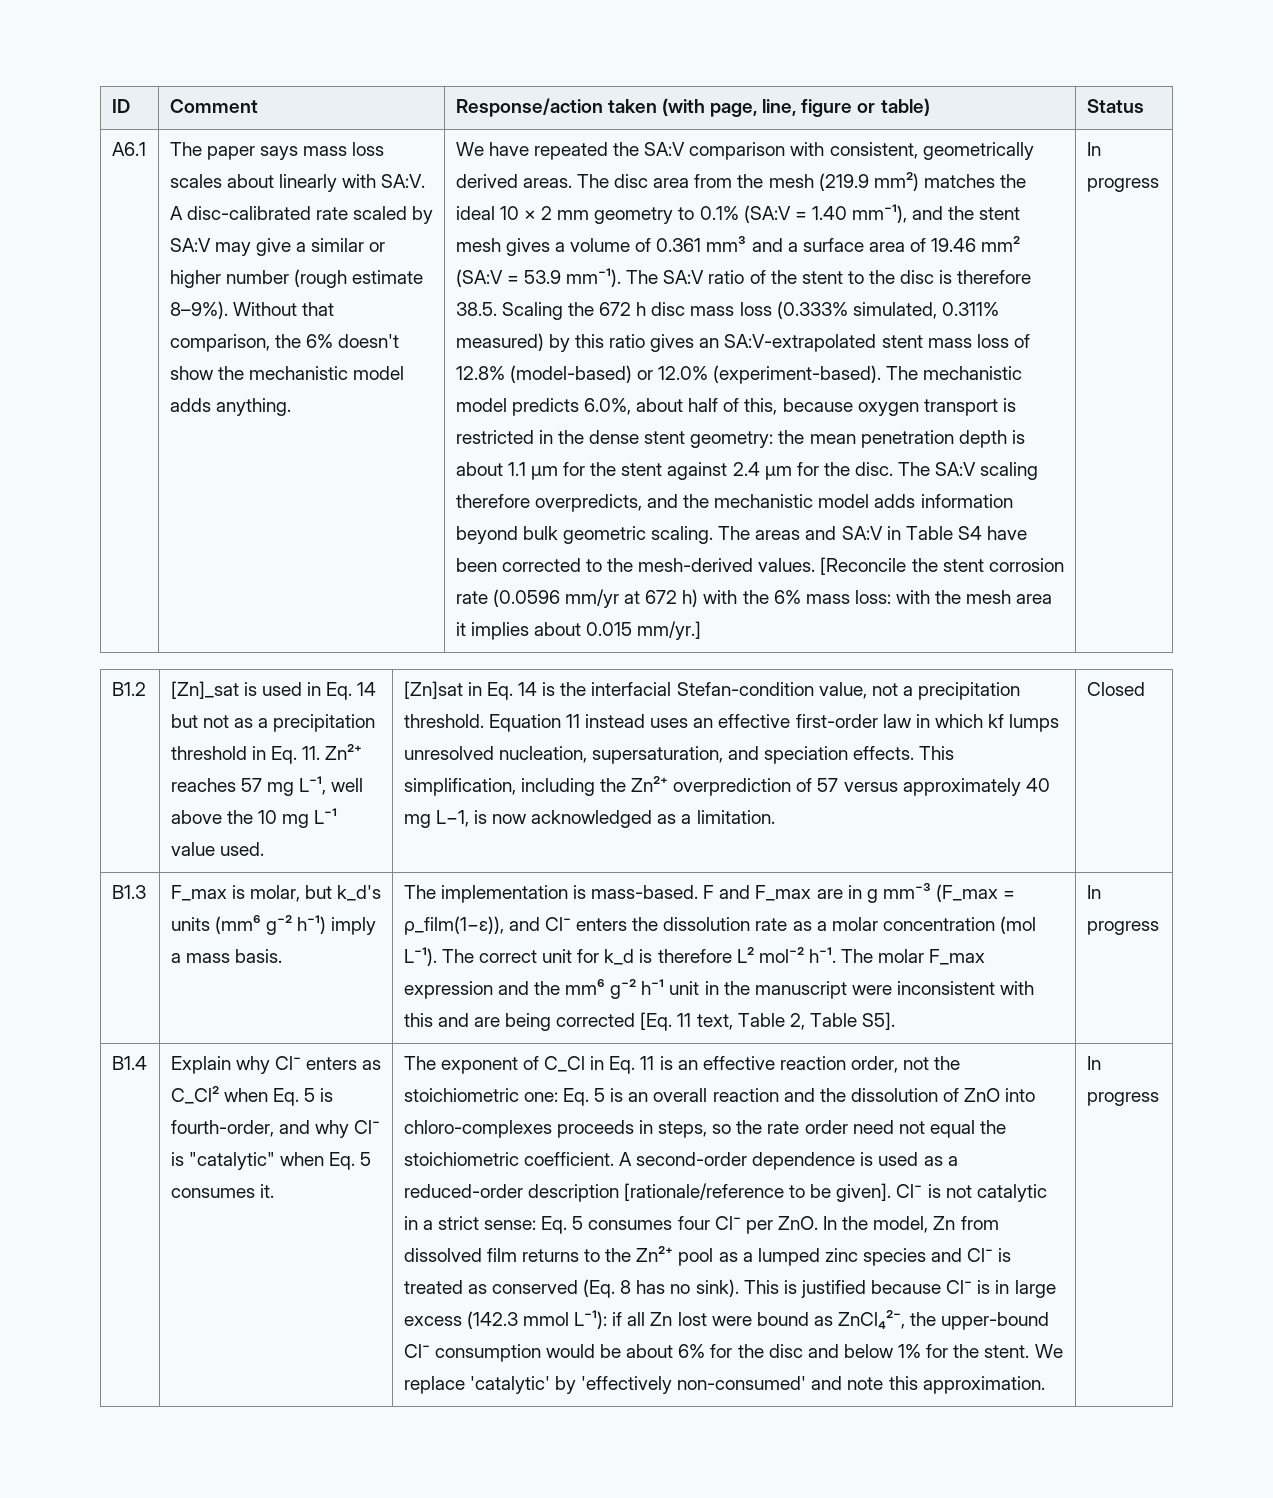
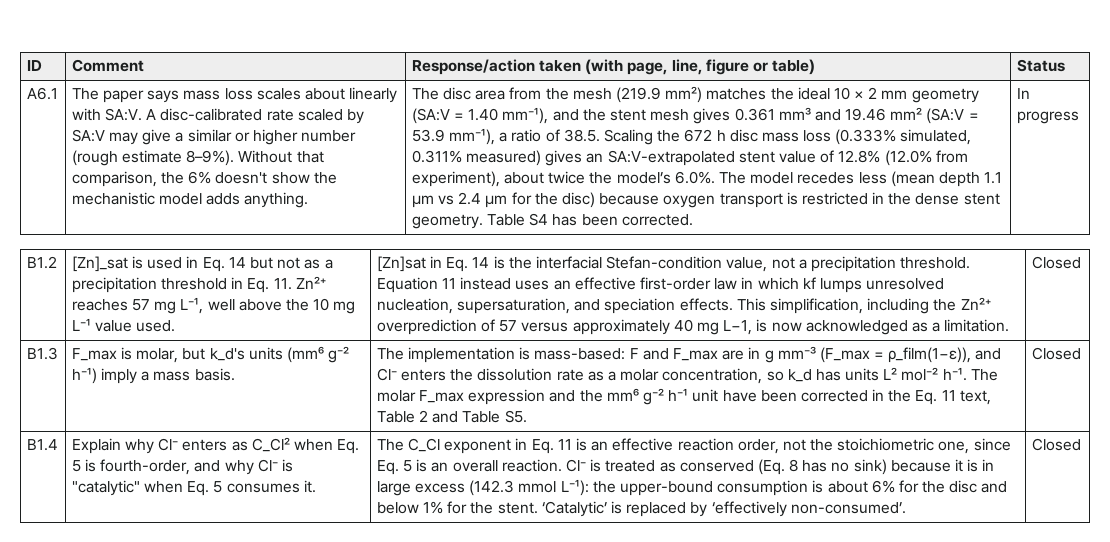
[455,142,1034,160] [455,174,572,188] We have repeated the SA:V comparison with consistent, geometrically derived areas. -> (309, 200) none
[678,206,739,220] to 0.1% -> (979, 95) none
[554,236,927,252] a volume of 0.361 mm³ and a surface area of -> [734,107,841,121] 0.361 mm³ and
[565,268,1032,287] mm⁻¹). The SA:V ratio of the stent to the disc is therefore -> [449,128,560,145] mm⁻¹), a ratio of
[548,334,645,352] by this ratio -> (542, 158) none
[927,334,1030,348] [455,365,1023,384] [455,398,778,416] mass loss of 12.8% (model-based) or 12.0% (experiment-based). The mechanistic model predicts 6.0%, about half of this, -> [778,150,968,166] [411,171,1003,187] [411,192,595,208] value of 12.8% (12.0% from experiment), about twice the model’s 6.0%. The model recedes less (mean depth 1.1 µm vs 2.4 µm for the disc)
[690,430,1025,448] [455,462,1039,480] [455,494,1013,512] [455,526,1028,544] [455,557,1064,575] [455,589,1053,608] [455,621,702,640] geometry: the mean penetration depth is about 1.1 µm for the stent against 2.4 µm for the disc. The SA:V scaling therefore overpredicts, and the mechanistic model adds information beyond bulk geometric scaling. The areas and SA:V in Table S4 have been corrected to the mesh-derived values. [Reconcile the stent corrosion rate (0.0596 mm/yr at 672 h) with the 6% mass loss: with the mesh area it implies about 0.015 mm/yr.] -> [411,213,693,229] geometry. Table S4 has been corrected.
[590,885,698,899] mass-based. -> [534,348,626,360] mass-based:
[882,916,1037,934] [403,947,732,966] concentration (mol L⁻¹). The correct unit for k_d is therefore -> [662,368,880,384] concentration, so k_d has units
[704,981,1035,999] [403,1012,896,1031] [1086,885,1101,899] [1086,921,1159,935] in the manuscript were inconsistent with this and are being corrected [Eq. 11 text, Table 2, Table S5]. | In progress -> [722,389,991,405] [376,410,527,423] [1031,347,1081,360] have been corrected in the Eq. 11 text, Table 2 and Table S5. | Closed
[440,1056,585,1074] exponent of C_Cl -> [408,438,512,454] C_Cl exponent
[523,1092,558,1102] one: -> [938,438,1011,454] one, since
[712,1088,1036,1102] [403,1120,1007,1138] [403,1152,958,1170] [403,1183,1047,1202] [403,1216,999,1234] [403,1246,963,1266] reaction and the dissolution of ZnO into chloro-complexes proceeds in steps, so the rate order need not equal the stoichiometric coefficient. A second-order dependence is used as a reduced-order description [rationale/reference to be given]. Cl⁻ is not catalytic in a strict sense: Eq. 5 consumes four Cl⁻ per ZnO. In the model, Zn from dissolved film returns to the Zn²⁺ pool as a lumped zinc species and -> [501,459,562,472] reaction.
[695,1279,973,1298] sink). This is justified because Cl⁻ -> [853,459,964,475] sink) because it
[612,1310,1050,1330] [403,1344,621,1362] if all Zn lost were bound as ZnCl₄²⁻, the upper-bound Cl⁻ consumption would be -> [592,480,824,496] the upper-bound consumption is
[1034,1344,1063,1358] [403,1376,1045,1394] [1086,1056,1101,1070] [1086,1092,1159,1106] We replace 'catalytic' by 'effectively non-consumed' and note this approximation. | In progress -> [541,501,906,517] [1031,438,1081,451] ‘Catalytic’ is replaced by ‘effectively non-consumed’. | Closed

